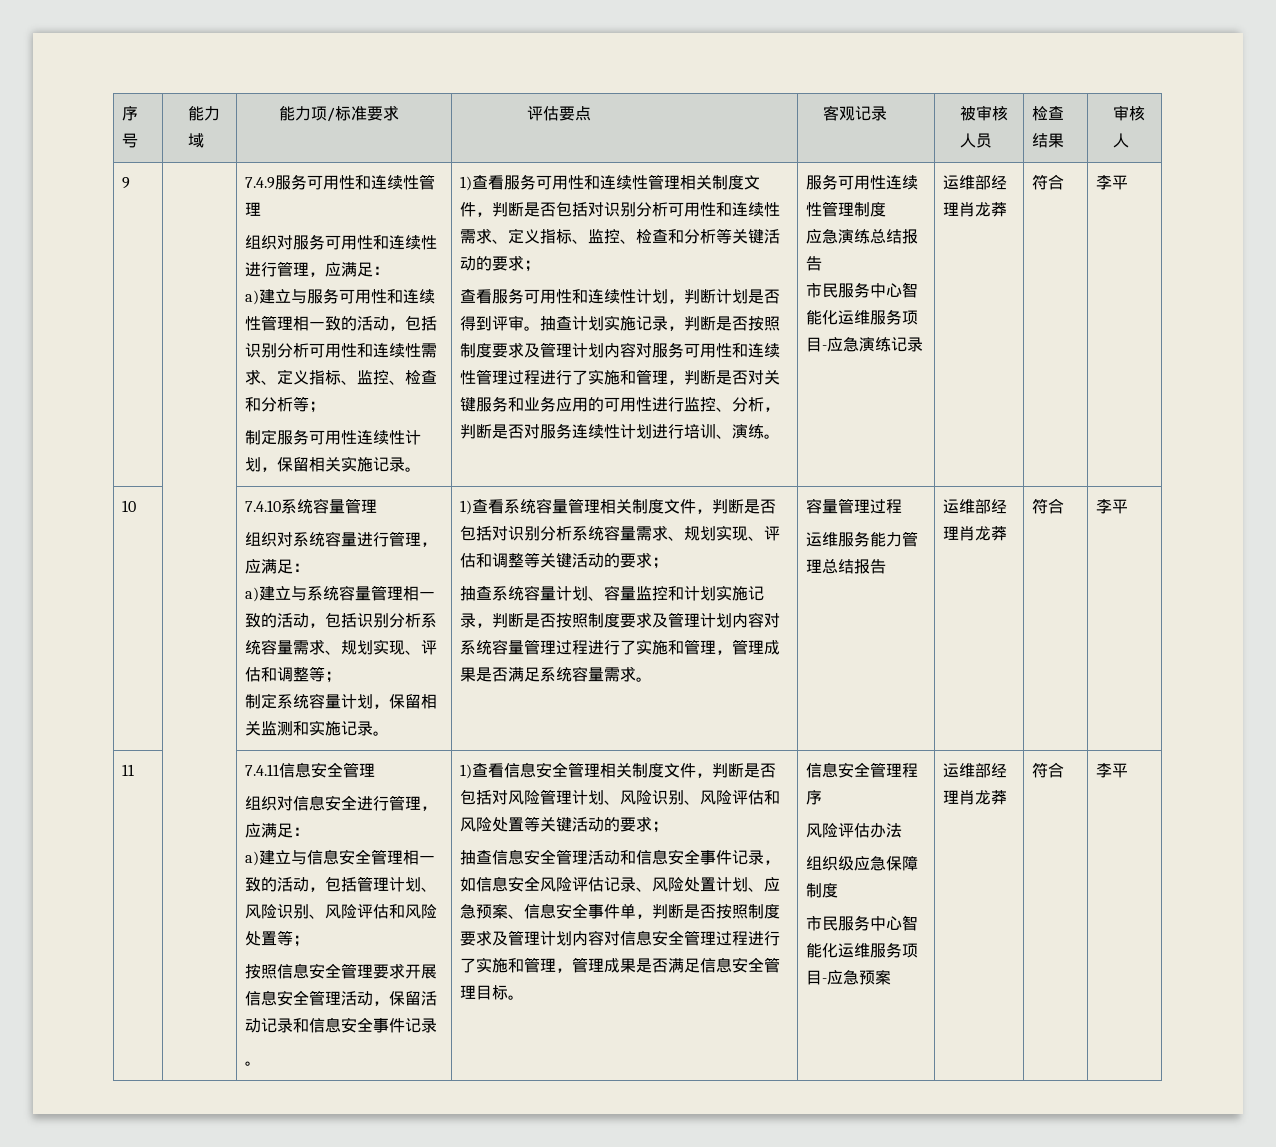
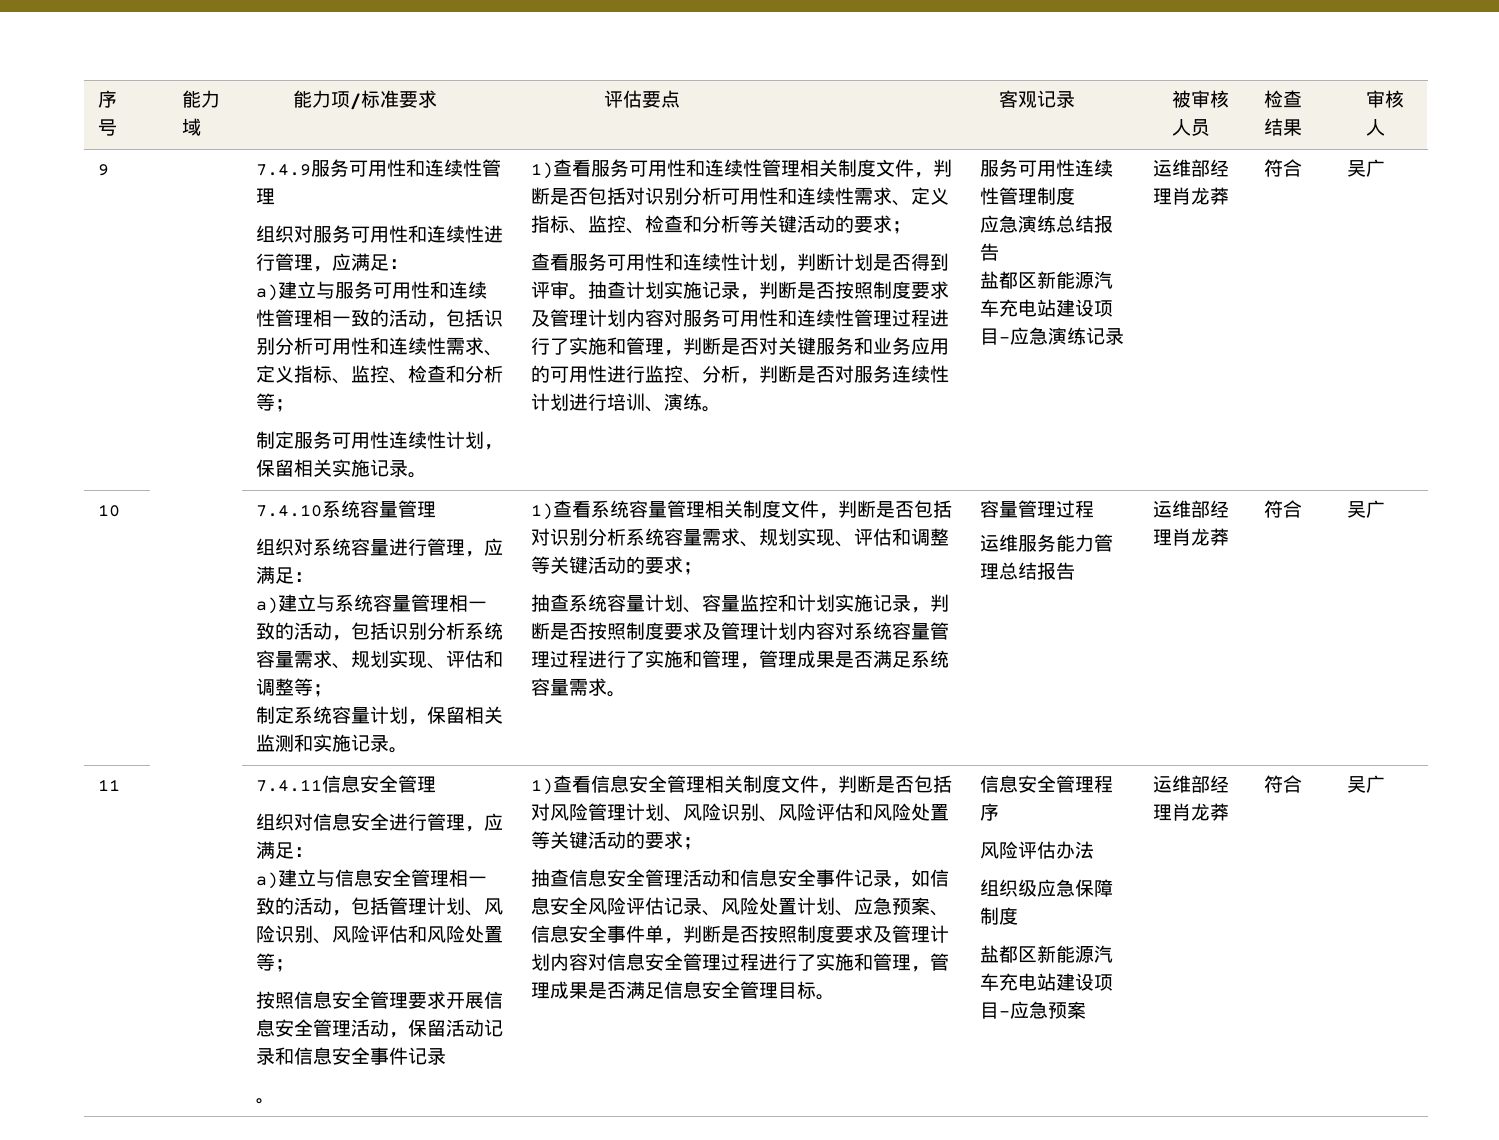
[806,282,919,298] [806,309,903,325] 市民服务中心智能化运维服务 -> [980,271,1114,289] [980,299,1095,317] 盐都区新能源汽车充电站建设
[1096,175,1129,190] 李平 -> [1347,159,1386,177] 吴广
[1096,499,1129,514] 李平 -> [1347,500,1386,518] 吴广
[806,915,919,931] [806,942,903,958] 市民服务中心智能化运维服务 -> [980,945,1114,963] [980,973,1095,991] 盐都区新能源汽车充电站建设
[1096,763,1129,778] 李平 -> [1347,775,1386,793] 吴广

